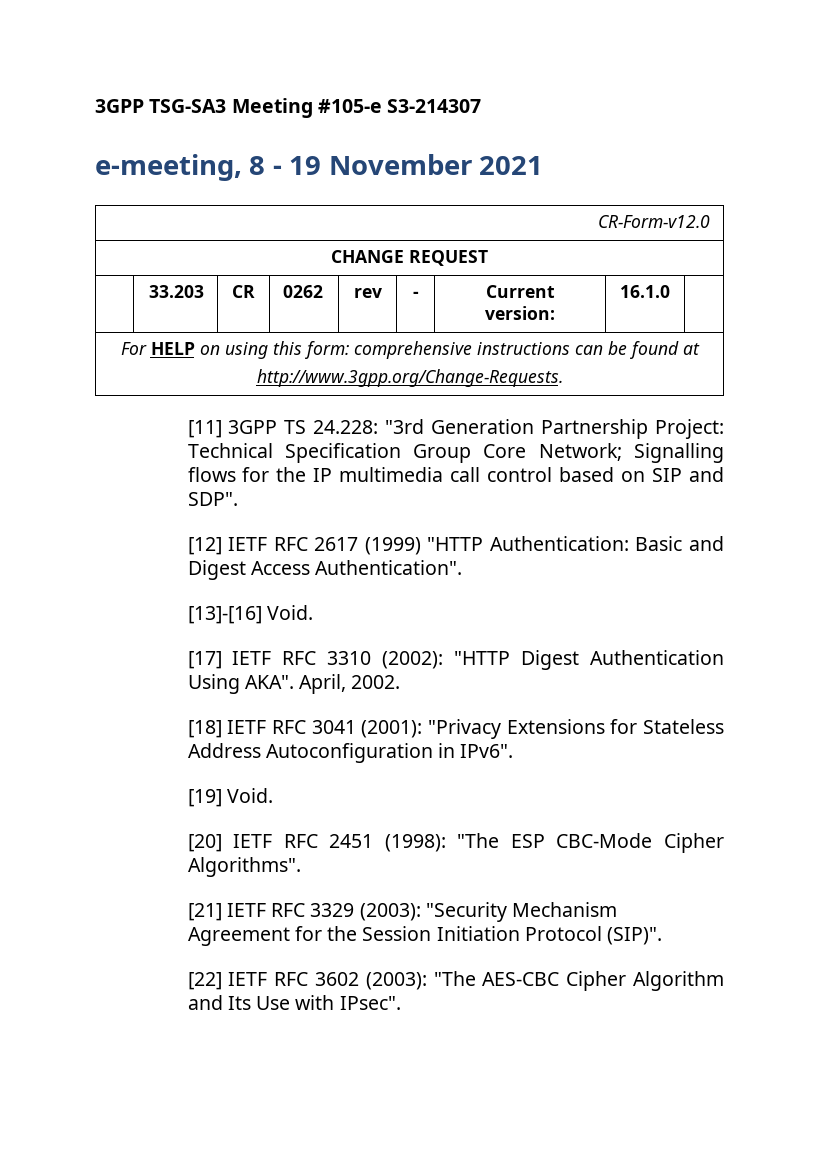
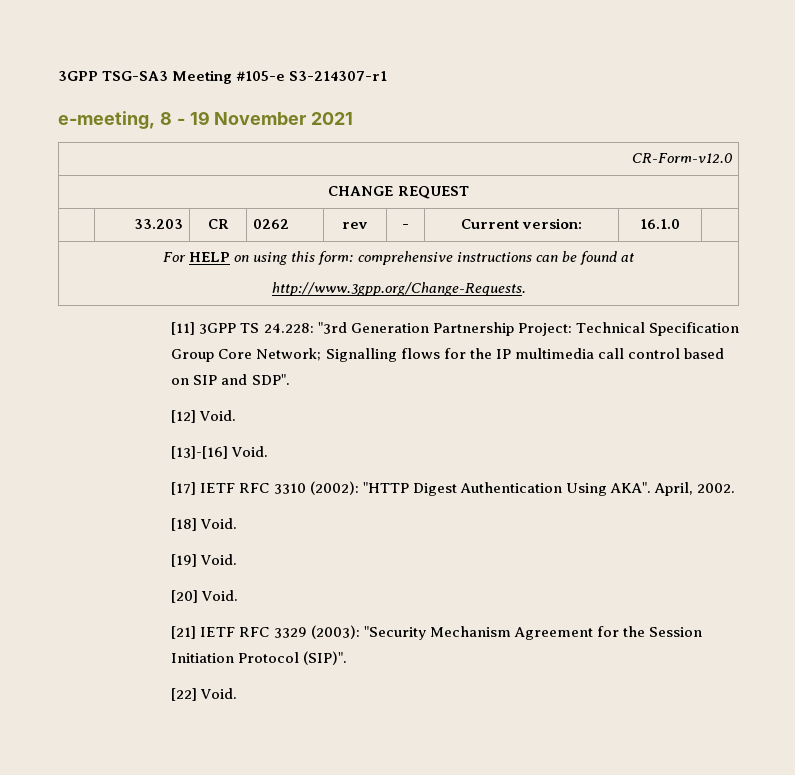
[387,99,482,113] S3-214307 -> [289,71,388,81] S3-214307-r1
[228,536,724,555] [187,560,463,580] IETF RFC 2617 (1999) "HTTP Authentication: Basic and Digest Access Authentication". -> [199,410,237,421] Void.
[227,719,724,739] [187,743,514,763] [187,788,273,807] [187,833,724,853] [187,857,301,877] IETF RFC 3041 (2001): "Privacy Extensions for Stateless Address Autoconfiguration in IPv6". // [19] Void. // [20] IETF RFC 2451 (1998): "The ESP CBC-Mode Cipher Algorithms". -> [200,518,238,529] [171,554,238,567] [171,590,239,603] Void. // [19] Void. // [20] Void.
[228,971,724,991] [187,995,401,1010] IETF RFC 3602 (2003): "The AES-CBC Cipher Algorithm and Its Use with IPsec". -> [200,688,238,699] Void.

